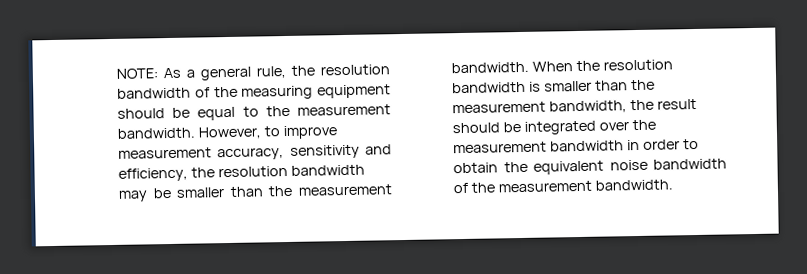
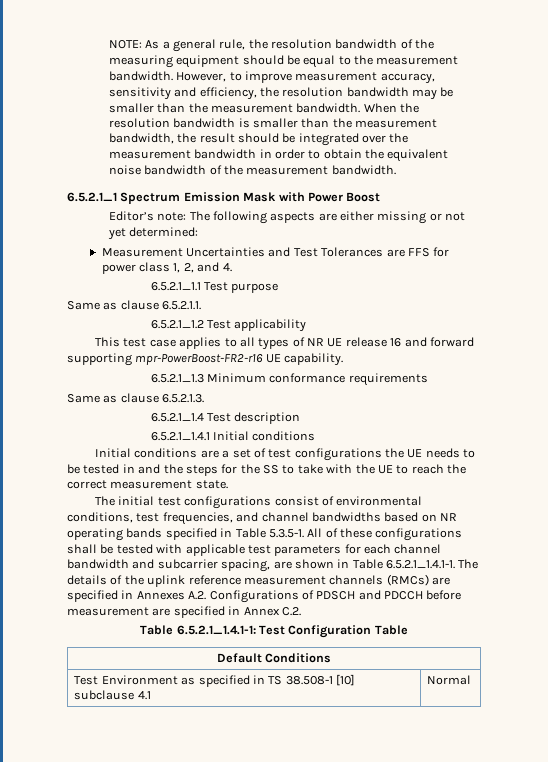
(673, 185) none -> [67,192,381,204] [108,211,466,224] [107,227,199,240] [101,247,450,257] [101,262,232,274] [150,282,279,293] [67,300,202,310] [150,319,307,332] [95,337,474,350] [67,353,344,366] [150,373,428,386] [67,393,205,403] [150,412,301,424] [150,431,316,441] [95,448,476,461] [67,464,466,476] [67,480,228,489] [95,496,423,509] [67,512,457,525] [67,528,463,541] [67,544,442,556] [67,559,479,572] [67,574,450,587] [67,590,462,603] [67,606,301,618] [140,625,408,638] [216,653,332,663] [74,674,356,687] [74,690,151,700] [427,675,472,685] // 6.5.2.1_1 Spectrum Emission Mask with Power Boost // Editor’s note: The following aspects are either missing or not yet determined: // Measurement Uncertainties and Test Tolerances are FFS for power class 1, 2, and 4. // 6.5.2.1_1.1 Test purpose // Same as clause 6.5.2.1.1. // 6.5.2.1_1.2 Test applicability // This test case applies to all types of NR UE release 16 and forward supporting mpr-PowerBoost-FR2-r16 UE capability. // 6.5.2.1_1.3 Minimum conformance requirements // Same as clause 6.5.2.1.3. // 6.5.2.1_1.4 Test description // 6.5.2.1_1.4.1 Initial conditions // Initial conditions are a set of test configurations the UE needs to be tested in and the steps for the SS to take with the UE to reach the correct measurement state. // The initial test configurations consist of environmental conditions, test frequencies, and channel bandwidths based on NR operating bands specified in Table 5.3.5-1. All of these configurations shall be tested with applicable test parameters for each channel bandwidth and subcarrier spacing, are shown in Table 6.5.2.1_1.4.1-1. The details of the uplink reference measurement channels (RMCs) are specified in Annexes A.2. Configurations of PDSCH and PDCCH before measurement are specified in Annex C.2. // Table 6.5.2.1_1.4.1-1: Test Configuration Table // Default Conditions // Test Environment as specified in TS 38.508-1 [10] subclause 4.1 | Normal

